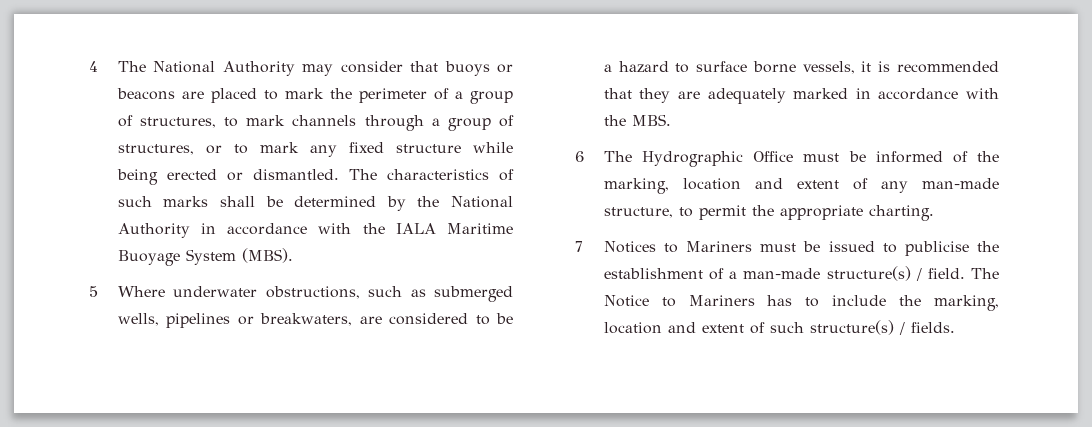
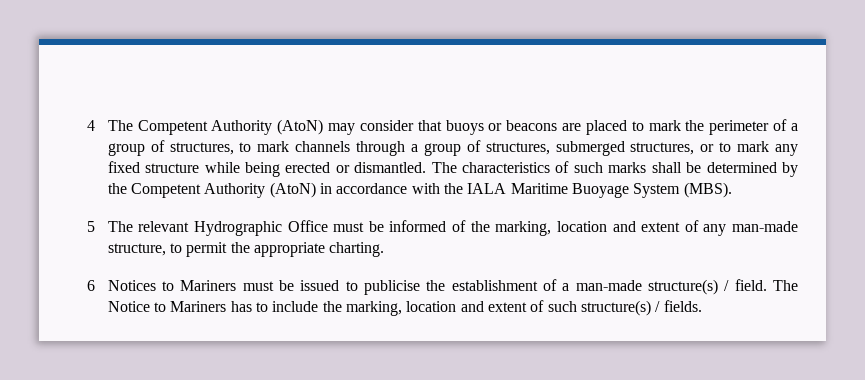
[153,61,295,76] National Authority -> [137,119,324,135] Competent Authority (AtoN)
(194, 149) none -> [555,141,695,156] submerged structures,
[451,196,513,208] [117,223,190,238] National Authority -> [131,182,316,198] Competent Authority (AtoN)
[117,286,513,302] [117,313,513,328] [603,61,999,74] [603,88,999,104] [603,114,671,126] [575,151,632,162] Where underwater obstructions, such as submerged wells, pipelines or breakwaters, are considered to be a hazard to surface borne vessels, it is recommended that they are adequately marked in accordance with the MBS. // 6 The -> [107,221,190,232] The relevant
[575,241,584,252] 7 -> [87,280,96,291] 6

